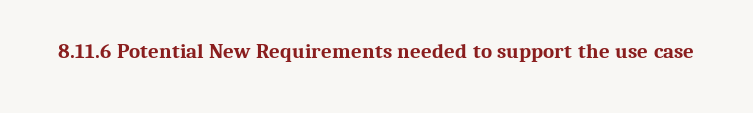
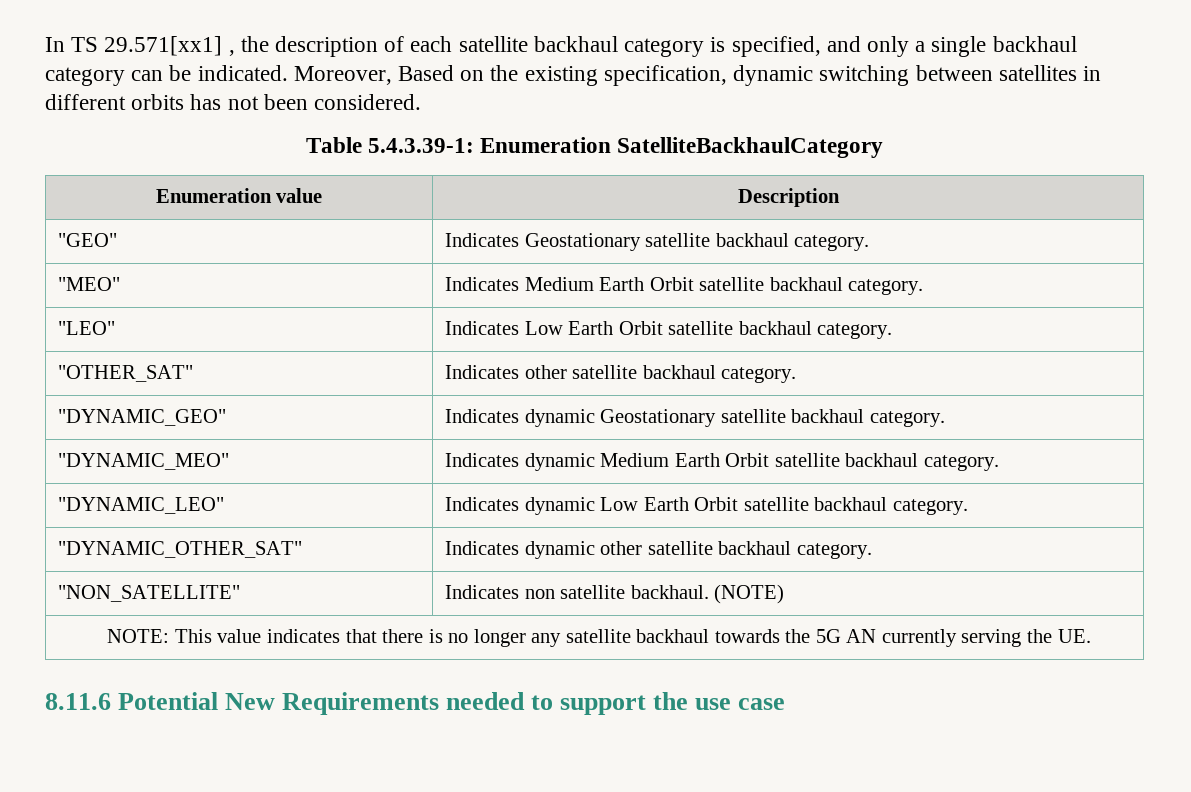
(58, 51) none -> [45,36,1077,57] [45,65,1101,86] [45,94,422,110] [305,137,884,158] [155,188,323,203] [737,188,840,207] [57,233,117,247] [444,233,870,251] [57,277,120,291] [444,277,924,295] [57,321,115,335] [444,321,893,339] [57,365,193,382] [444,365,797,383] [57,409,226,426] [444,409,945,427] [57,453,229,470] [444,453,999,471] [57,497,224,514] [444,497,968,515] [57,541,302,558] [444,541,872,559] [57,585,240,602] [444,584,785,604] [107,629,1091,647] In TS 29.571[xx1] , the description of each satellite backhaul category is specified, and only a single backhaul category can be indicated. Moreover, Based on the existing specification, dynamic switching between satellites in different orbits has not been considered. // Table 5.4.3.39-1: Enumeration SatelliteBackhaulCategory // Enumeration value | Description // "GEO" | Indicates Geostationary satellite backhaul category. // "MEO" | Indicates Medium Earth Orbit satellite backhaul category. // "LEO" | Indicates Low Earth Orbit satellite backhaul category. // "OTHER_SAT" | Indicates other satellite backhaul category. // "DYNAMIC_GEO" | Indicates dynamic Geostationary satellite backhaul category. // "DYNAMIC_MEO" | Indicates dynamic Medium Earth Orbit satellite backhaul category. // "DYNAMIC_LEO" | Indicates dynamic Low Earth Orbit satellite backhaul category. // "DYNAMIC_OTHER_SAT" | Indicates dynamic other satellite backhaul category. // "NON_SATELLITE" | Indicates non satellite backhaul. (NOTE) // NOTE: This value indicates that there is no longer any satellite backhaul towards the 5G AN currently serving the UE. //

